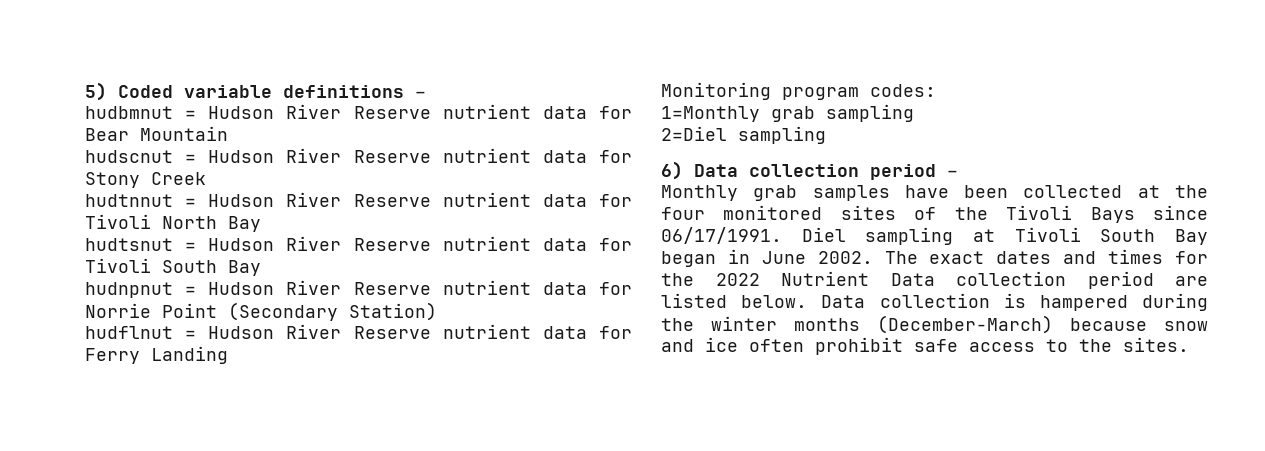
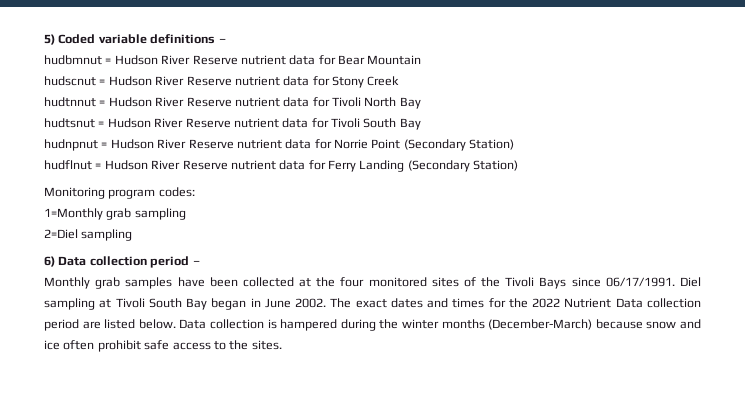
(228, 355) none -> [407,160,519,172] (Secondary Station)

